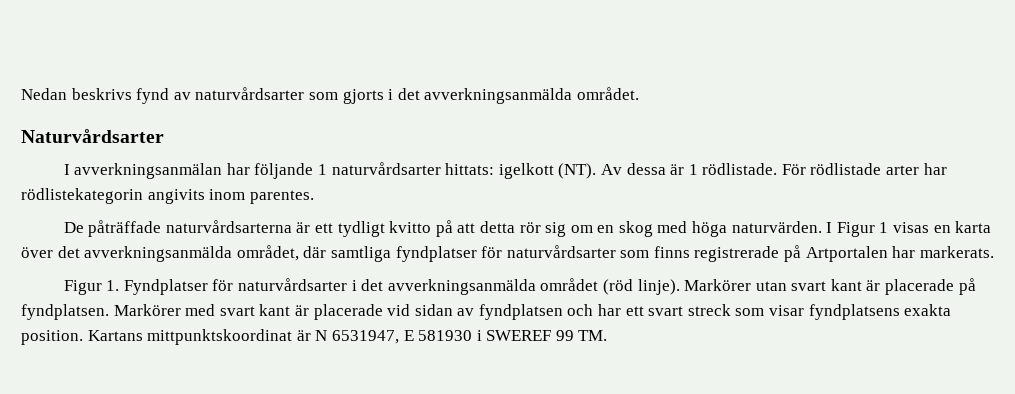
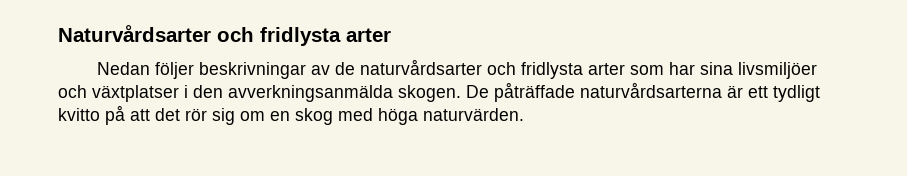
[21,87,639,104] [21,129,164,143] [63,162,947,179] [21,188,314,204] Nedan beskrivs fynd av naturvårdsarter som gjorts i det avverkningsanmälda området. // Naturvårdsarter // I avverkningsanmälan har följande 1 naturvårdsarter hittats: igelkott (NT). Av dessa är 1 rödlistade. För rödlistade arter har rödlistekategorin angivits inom parentes. // -> [58,25,391,46] [97,59,818,79] [58,85,461,102] Naturvårdsarter och fridlysta arter // Nedan följer beskrivningar av de naturvårdsarter och fridlysta arter som har sina livsmiljöer och växtplatser i den avverkningsanmälda skogen.
[479,221,515,233] detta -> [155,108,180,121] det
[826,221,992,237] [21,245,994,262] [63,278,976,295] [21,304,952,320] [21,329,608,345] I Figur 1 visas en karta över det avverkningsanmälda området, där samtliga fyndplatser för naturvårdsarter som finns registrerade på Artportalen har markerats. // Figur 1. Fyndplatser för naturvårdsarter i det avverkningsanmälda området (röd linje). Markörer utan svart kant är placerade på fyndplatsen. Markörer med svart kant är placerade vid sidan av fyndplatsen och har ett svart streck som visar fyndplatsens exakta position. Kartans mittpunktskoordinat är N 6531947, E 581930 i SWEREF 99 TM. -> (524, 114) none

